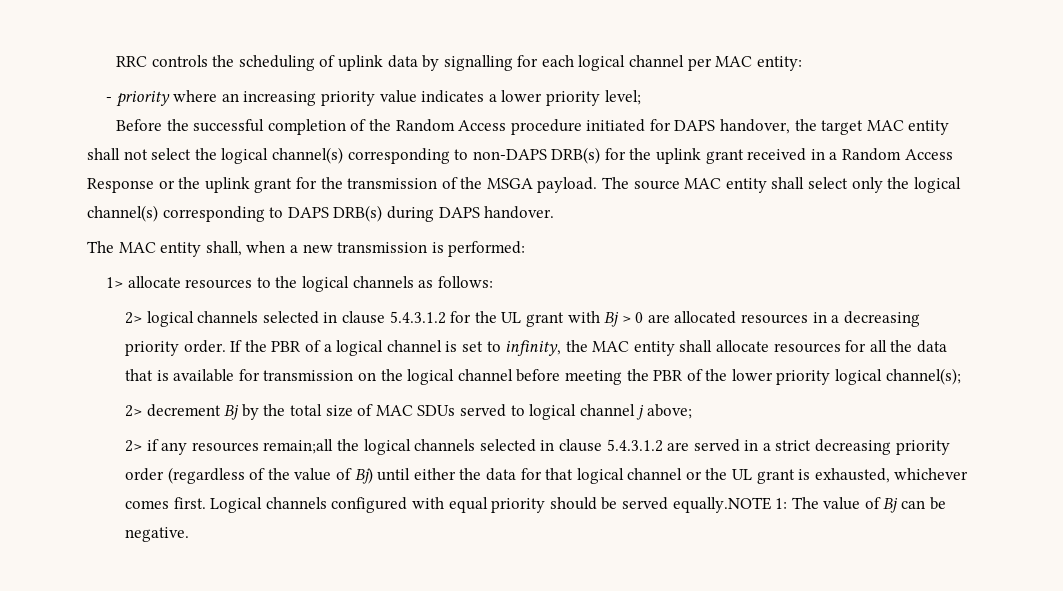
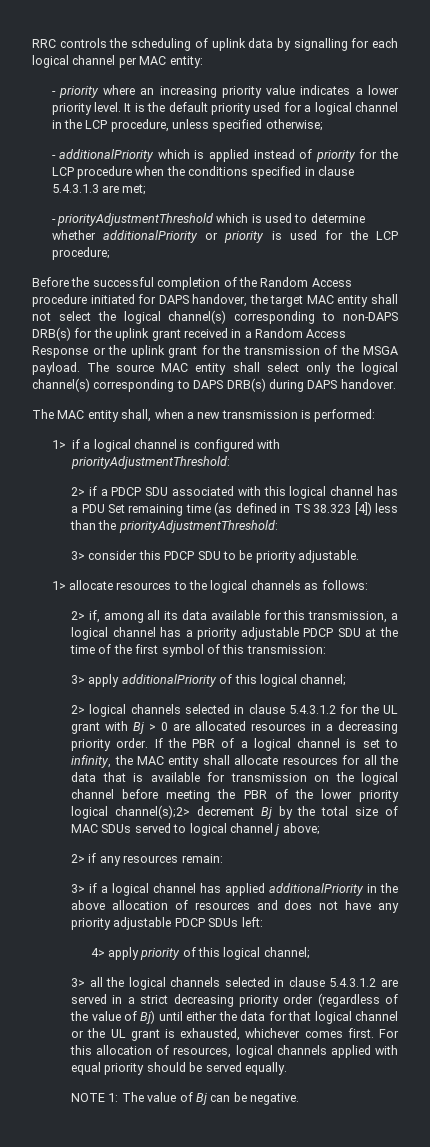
[604,90,641,105] level; -> [93,102,398,115] [51,119,323,132] [51,149,398,162] [51,166,355,179] [51,184,147,195] [51,213,365,226] [51,230,398,243] [51,247,110,260] level. It is the default priority used for a logical channel in the LCP procedure, unless specified otherwise; // - additionalPriority which is applied instead of priority for the LCP procedure when the conditions specified in clause 5.4.3.1.3 are met; // - priorityAdjustmentThreshold which is used to determine whether additionalPriority or priority is used for the LCP procedure;
(526, 249) none -> [51,439,281,452] [70,456,230,469] [71,486,398,499] [71,502,398,516] [70,520,278,533] [71,550,360,563] // 1> if a logical channel is configured with priorityAdjustmentThreshold: // 2> if a PDCP SDU associated with this logical channel has a PDU Set remaining time (as defined in TS 38.323 [4]) less than the priorityAdjustmentThreshold: // 3> consider this PDCP SDU to be priority adjustable.
(493, 282) none -> [71,610,398,623] [71,627,398,640] [70,644,326,657] [71,674,347,687] // 2> if, among all its data available for this transmission, a logical channel has a priority adjustable PDCP SDU at the time of the first symbol of this transmission: // 3> apply additionalPriority of this logical channel;
[885,368,961,385] [125,405,143,417] channel(s); // 2> -> [114,805,190,819] channel(s);2>
[263,439,334,454] remain;all -> [181,854,223,863] [71,883,398,896] [71,900,399,913] [71,917,263,930] [90,947,310,960] [71,977,103,987] remain: // 3> if a logical channel has applied additionalPriority in the above allocation of resources and does not have any priority adjustable PDCP SDUs left: // 4> apply priority of this logical channel; // 3> all
[210,497,408,513] Logical channels configured -> [379,1029,400,1038] [70,1045,371,1058] For this allocation of resources, logical channels applied
[672,497,771,513] equally.NOTE -> [244,1062,287,1075] [71,1093,106,1102] equally. // NOTE

